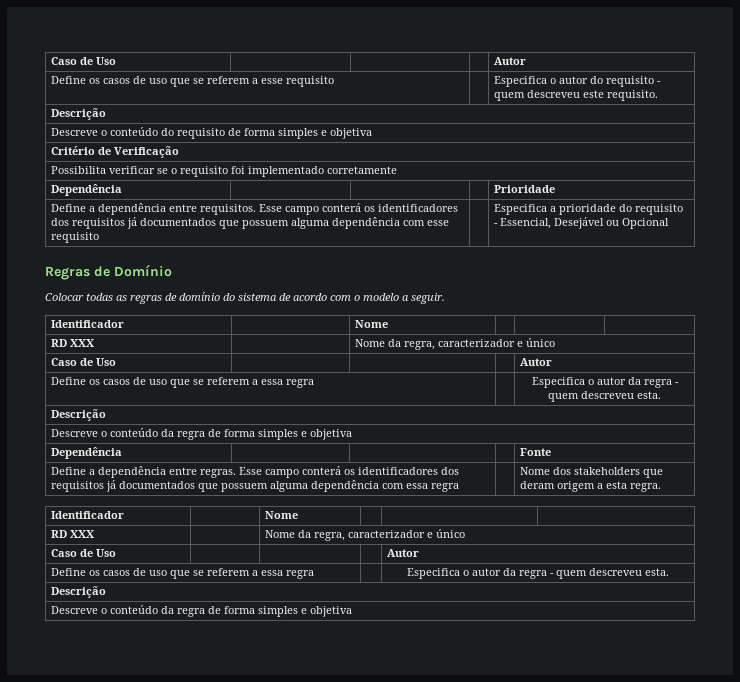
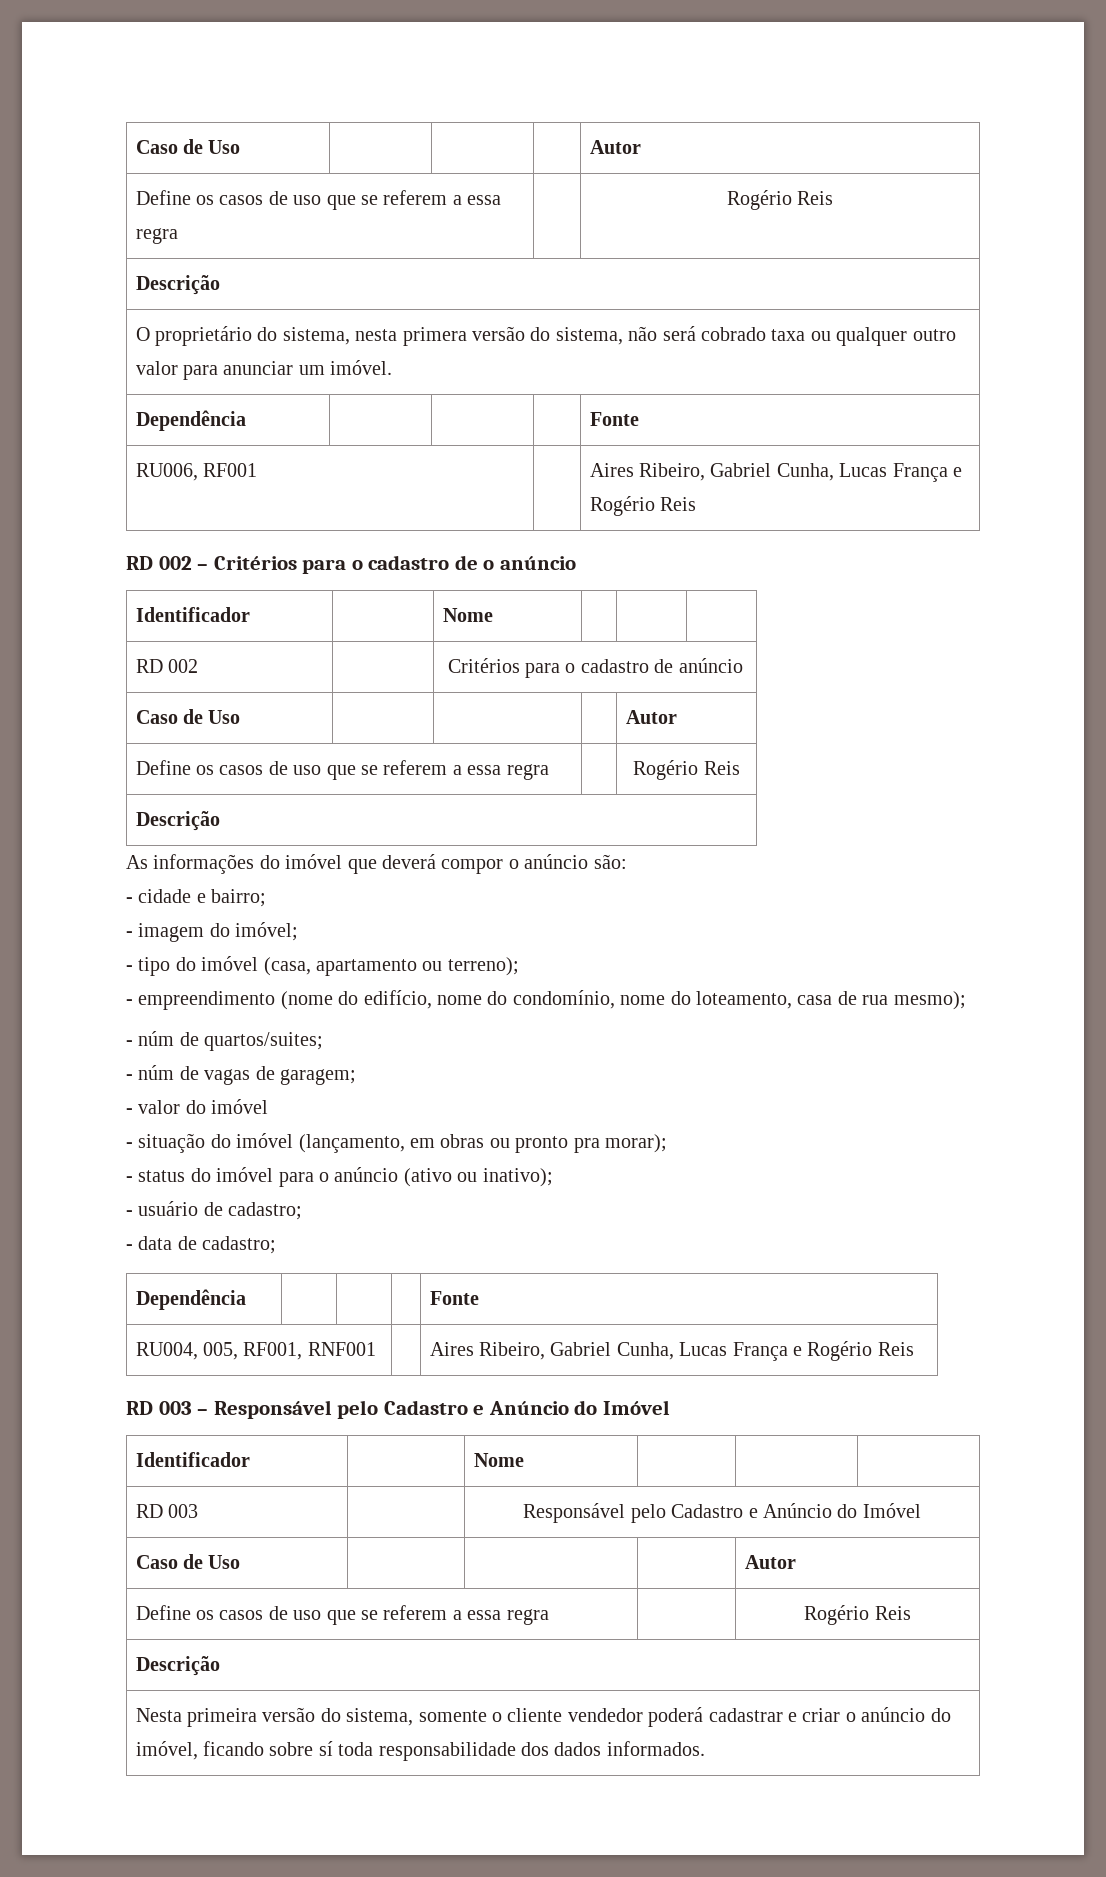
[261,76,335,87] [494,76,662,87] [494,90,659,101] [51,108,107,120] [51,127,373,139] [51,146,180,158] [51,166,398,177] [51,184,123,196] [494,185,556,193] [51,203,459,215] [51,217,450,229] [51,232,100,243] [494,204,684,215] [494,217,670,229] [45,264,172,280] [45,292,445,304] [51,320,125,328] [355,320,389,328] [51,339,95,347] [355,338,556,350] esse requisito | | Especifica o autor do requisito - quem descreveu este requisito. // Descrição // Descreve o conteúdo do requisito de forma simples e objetiva // Critério de Verificação // Possibilita verificar se o requisito foi implementado corretamente // Dependência | | | | Prioridade // Define a dependência entre requisitos. Esse campo conterá os identificadores dos requisitos já documentados que possuem alguma dependência com esse requisito | | Especifica a prioridade do requisito - Essencial, Desejável ou Opcional // Regras de Domínio // Colocar todas as regras de domínio do sistema de acordo com o modelo a seguir. // Identificador | | Nome | | | // RD XXX | | Nome da regra, caracterizador e único -> [467,195,502,205] [135,228,178,244] [726,190,834,210] [135,275,220,295] [135,326,956,346] [135,360,393,380] [135,410,246,431] [589,412,639,426] [135,463,258,481] [589,463,963,482] [589,496,697,516] [126,555,576,574] [135,607,250,622] [442,608,493,622] [135,659,199,673] [447,658,743,678] essa regra | | Rogério Reis // Descrição // O proprietário do sistema, nesta primera versão do sistema, não será cobrado taxa ou qualquer outro valor para anunciar um imóvel. // Dependência | | | | Fonte // RU006, RF001 | | Aires Ribeiro, Gabriel Cunha, Lucas França e Rogério Reis // RD 002 – Critérios para o cadastro de o anúncio // Identificador | | Nome | | | // RD 002 | | Critérios para o cadastro de anúncio
[531,377,679,388] [548,391,661,402] [51,409,107,421] [51,428,353,440] [51,447,123,459] [520,448,552,456] [51,466,460,478] [51,480,460,492] [520,467,664,478] [520,481,662,492] [51,511,125,519] [265,511,299,519] [51,530,95,538] [265,529,466,541] Especifica o autor da regra - quem descreveu esta. // Descrição // Descreve o conteúdo da regra de forma simples e objetiva // Dependência | | | | Fonte // Define a dependência entre regras. Esse campo conterá os identificadores dos requisitos já documentados que possuem alguma dependência com essa regra | | Nome dos stakeholders que deram origem a esta regra. // Identificador | | Nome | | | // RD XXX | | Nome da regra, caracterizador e único -> [633,760,740,780] [135,811,220,831] [126,854,627,874] [126,889,267,907] [126,922,299,942] [126,956,519,976] [126,990,966,1010] [126,1031,324,1051] [126,1065,356,1085] [126,1099,269,1114] [126,1133,667,1153] [126,1167,553,1187] [126,1201,303,1220] [126,1236,277,1254] [135,1289,246,1310] [429,1291,479,1305] [135,1342,376,1360] [429,1341,914,1361] [126,1400,670,1419] [135,1452,250,1467] [473,1453,524,1467] [135,1504,199,1518] [523,1503,921,1523] Rogério Reis // Descrição // As informações do imóvel que deverá compor o anúncio são: // - cidade e bairro; // - imagem do imóvel; // - tipo do imóvel (casa, apartamento ou terreno); // - empreendimento (nome do edifício, nome do condomínio, nome do loteamento, casa de rua mesmo); // - núm de quartos/suites; // - núm de vagas de garagem; // - valor do imóvel // - situação do imóvel (lançamento, em obras ou pronto pra morar); // - status do imóvel para o anúncio (ativo ou inativo); // - usuário de cadastro; // - data de cadastro; // Dependência | | | | Fonte // RU004, 005, RF001, RNF001 | | Aires Ribeiro, Gabriel Cunha, Lucas França e Rogério Reis // RD 003 – Responsável pelo Cadastro e Anúncio do Imóvel // Identificador | | Nome | | | // RD 003 | | Responsável pelo Cadastro e Anúncio do Imóvel
[406,568,669,579] [51,586,107,598] [51,605,353,617] Especifica o autor da regra - quem descreveu esta. // Descrição // Descreve o conteúdo da regra de forma simples e objetiva -> [804,1605,911,1625] [135,1656,220,1676] [135,1707,951,1727] [135,1741,705,1761] Rogério Reis // Descrição // Nesta primeira versão do sistema, somente o cliente vendedor poderá cadastrar e criar o anúncio do imóvel, ficando sobre sí toda responsabilidade dos dados informados.

